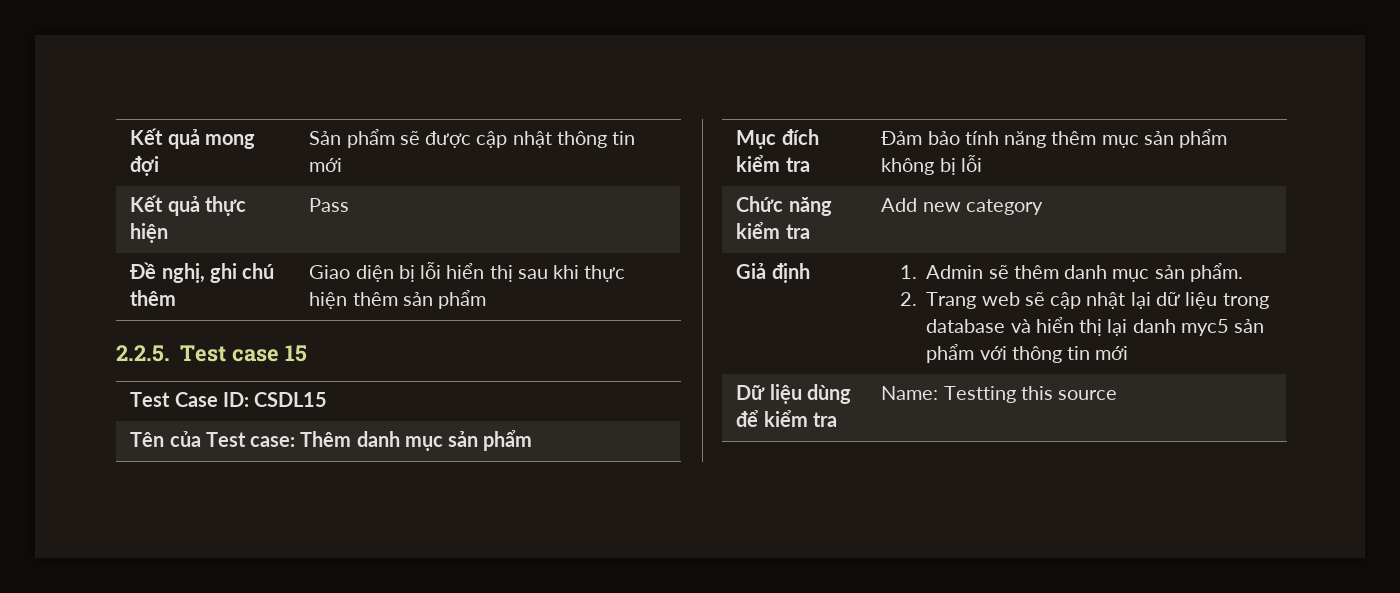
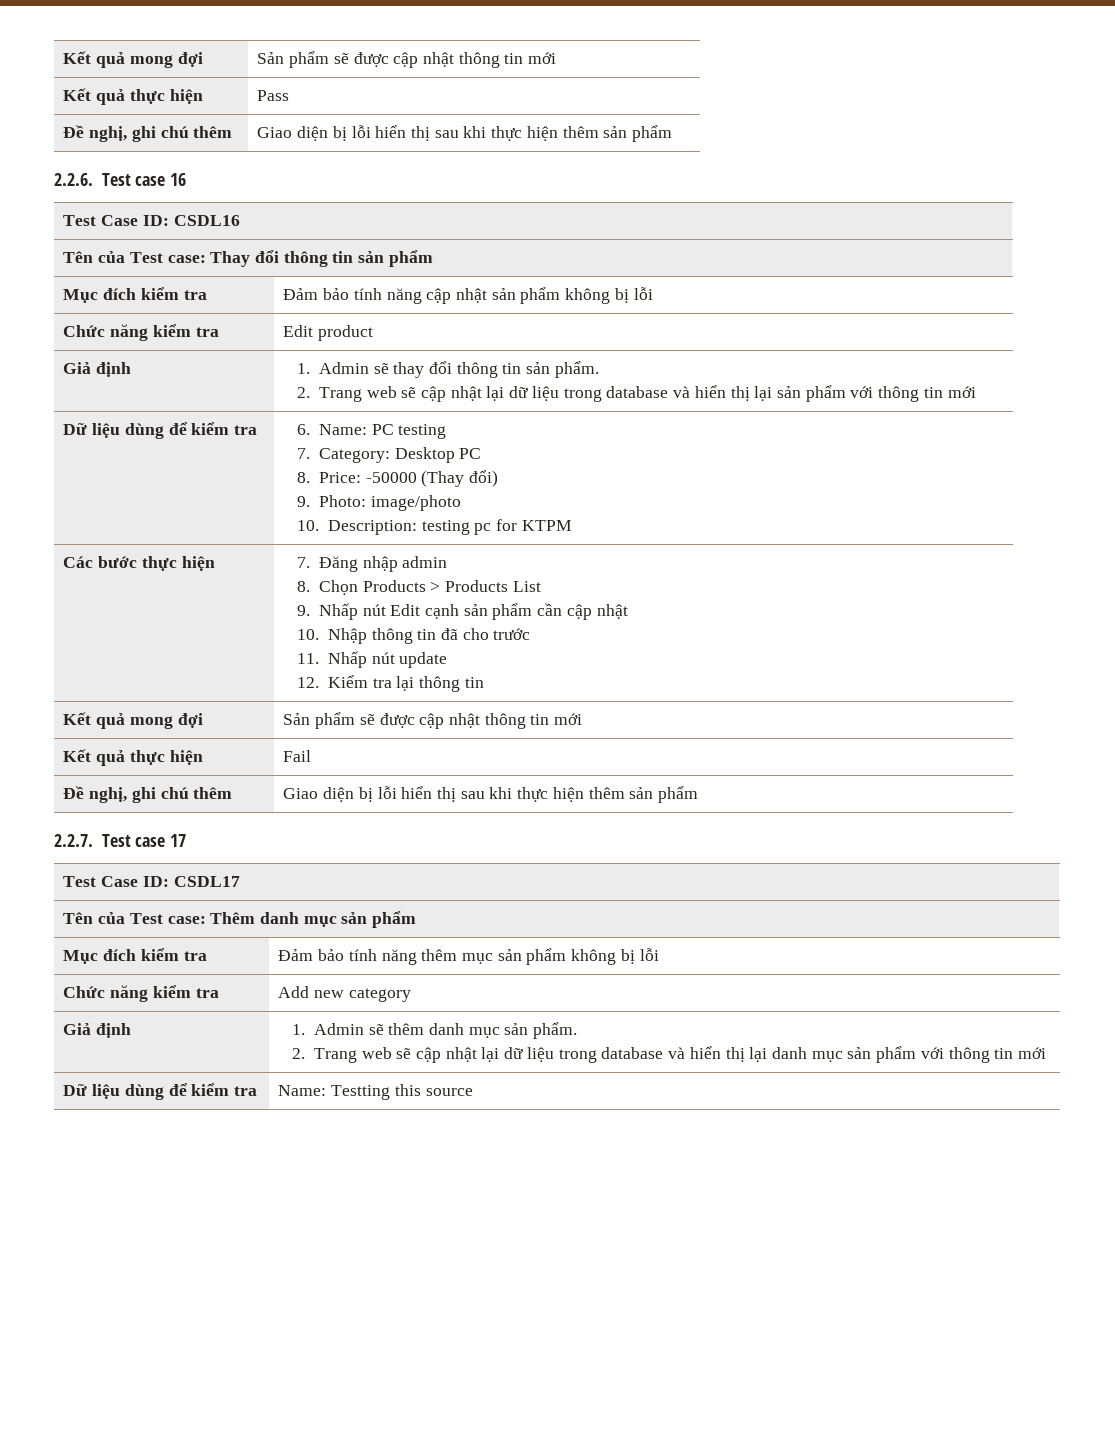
[116,345,307,362] [130,392,328,407] 2.2.5. Test case 15 // Test Case ID: CSDL15 -> [54,173,187,186] [63,215,240,226] [63,250,433,267] [63,287,207,303] [283,287,653,304] [63,324,219,341] [283,325,374,341] [63,362,132,377] [297,361,599,378] [297,385,976,402] [63,422,258,439] [297,424,447,439] [297,447,482,463] [297,470,498,487] [297,495,461,511] [297,519,572,535] [63,556,215,571] [297,556,448,572] [297,580,541,595] [297,603,628,620] [297,628,531,644] [297,651,448,668] [297,675,484,692] [63,712,203,729] [283,712,583,729] [63,749,203,766] [283,750,312,762] [63,786,233,803] [283,786,699,803] [54,834,187,847] [63,876,240,887] 2.2.6. Test case 16 // Test Case ID: CSDL16 // Tên của Test case: Thay đổi thông tin sản phẩm // Mục đích kiểm tra | Đảm bảo tính năng cập nhật sản phẩm không bị lỗi // Chức năng kiểm tra | Edit product // Giả định | 1. Admin sẽ thay đổi thông tin sản phẩm. // 2. Trang web sẽ cập nhật lại dữ liệu trong database và hiển thị lại sản phẩm với thông tin mới // Dữ liệu dùng để kiểm tra | 6. Name: PC testing // 7. Category: Desktop PC // 8. Price: -50000 (Thay đổi) // 9. Photo: image/photo // 10. Description: testing pc for KTPM // Các bước thực hiện | 7. Đăng nhập admin // 8. Chọn Products > Products List // 9. Nhấp nút Edit cạnh sản phẩm cần cập nhật // 10. Nhập thông tin đã cho trước // 11. Nhấp nút update // 12. Kiểm tra lại thông tin // Kết quả mong đợi | Sản phẩm sẽ được cập nhật thông tin mới // Kết quả thực hiện | Fail // Đề nghị, ghi chú thêm | Giao diện bị lỗi hiển thị sau khi thực hiện thêm sản phẩm // 2.2.7. Test case 17 // Test Case ID: CSDL17
[1181,319,1230,336] myc5 -> [811,1051,843,1062] mục

